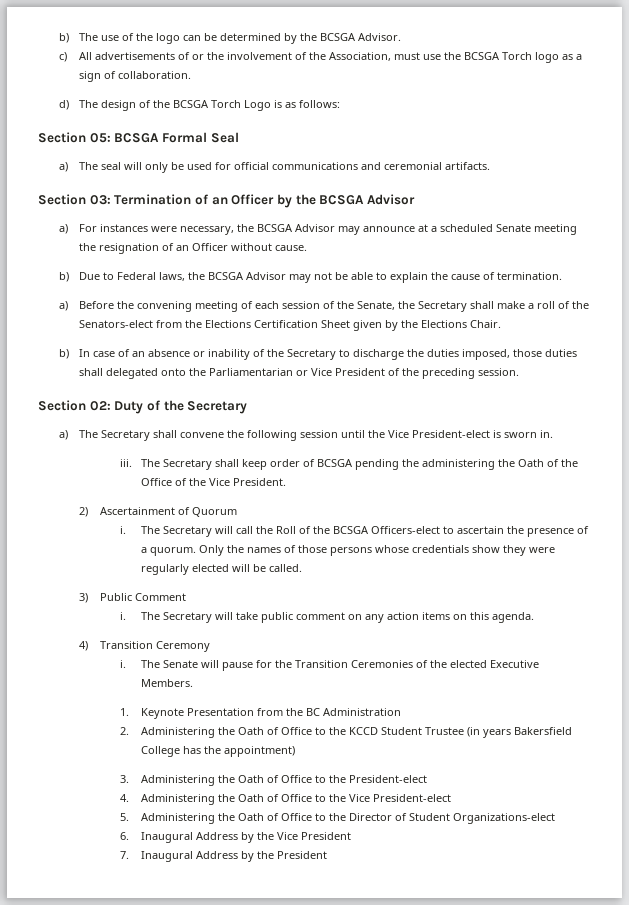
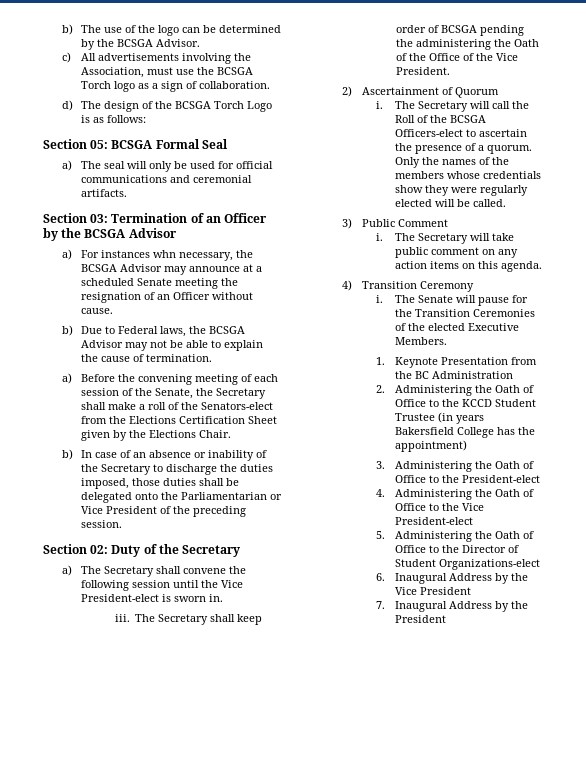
[178,52,308,60] of or the involvement of -> [182,53,232,64] involving
[151,226,178,232] were -> [153,250,177,258] whn
(104, 372) none -> [226,478,240,486] be
[297,545,372,556] those persons -> [491,157,509,165] [394,171,444,179] the members

